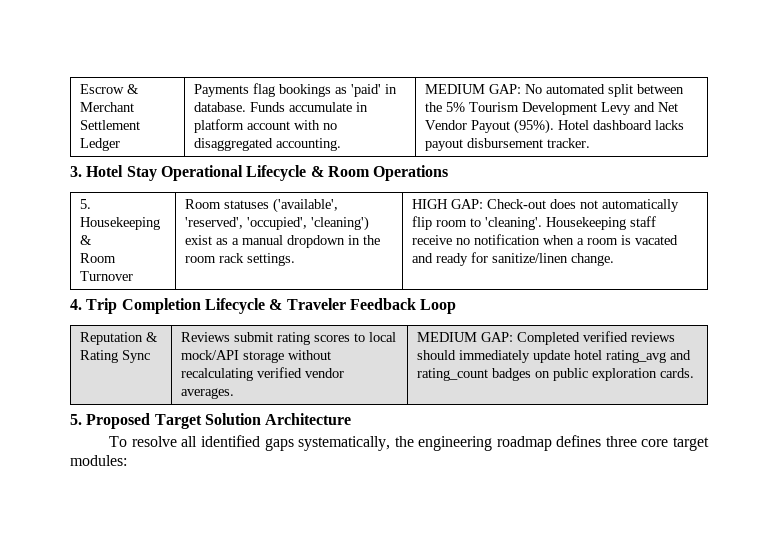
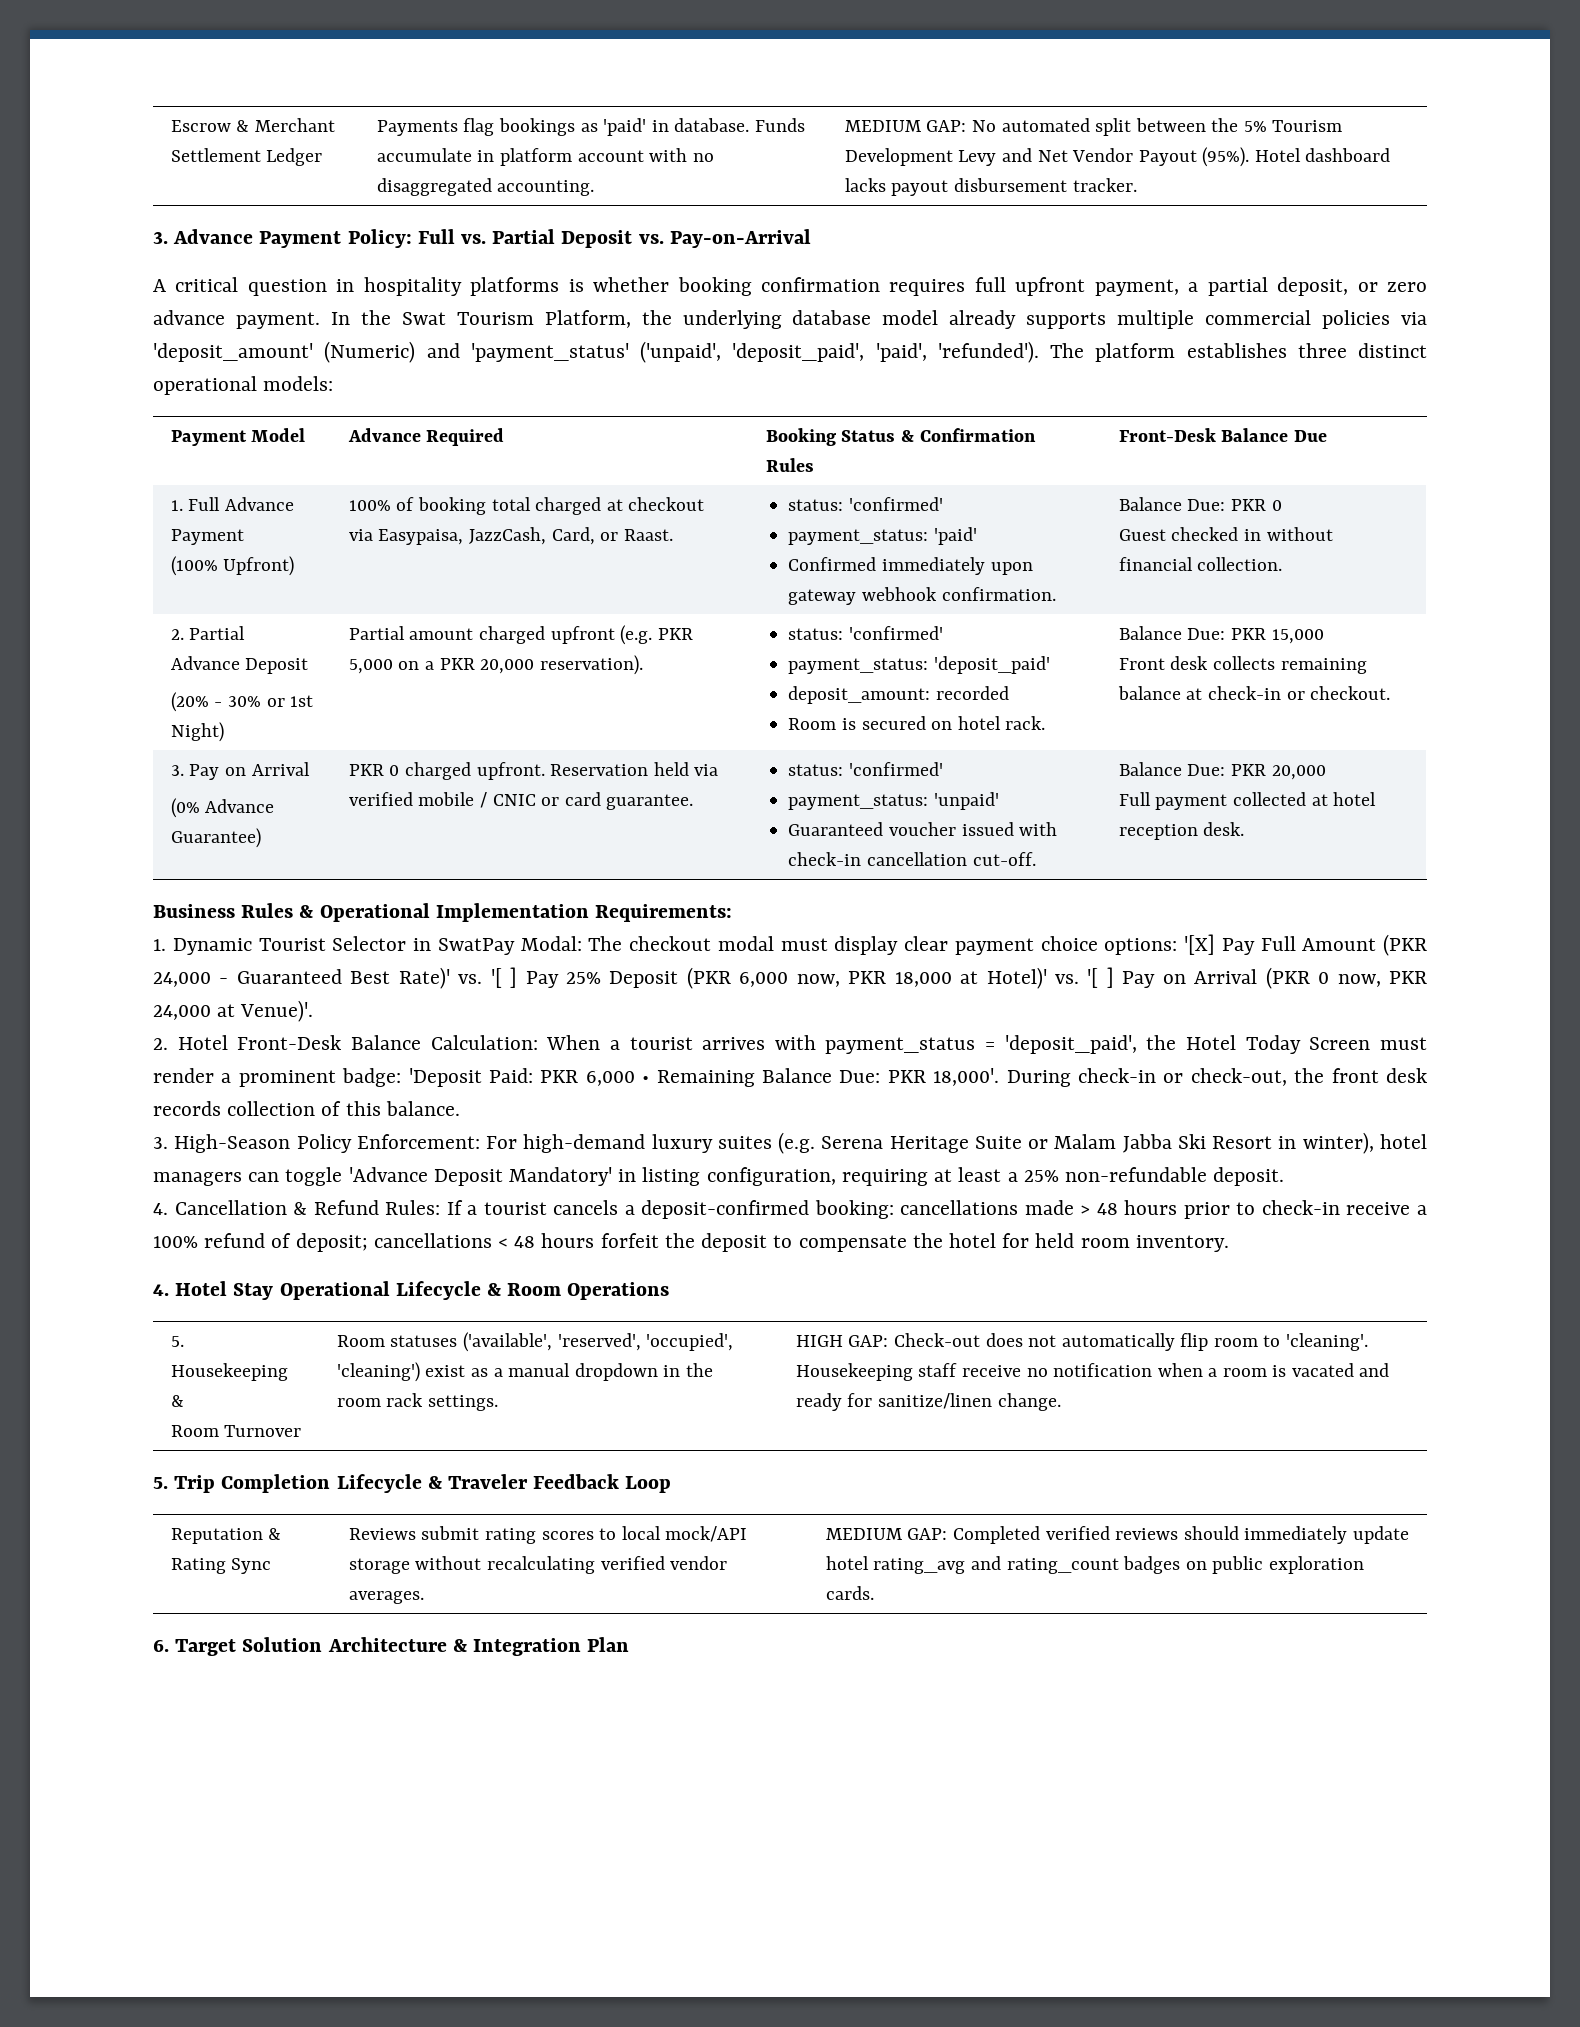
(82, 171) none -> [173,229,811,248] [153,277,1427,296] [153,310,1427,329] [153,341,1427,363] [153,376,334,395] [170,428,306,446] [347,428,505,446] [765,428,1036,446] [765,458,814,472] [1118,428,1327,442] [170,497,294,511] [170,529,244,545] [170,556,295,576] [348,497,705,515] [348,527,673,545] [788,497,943,511] [788,527,977,545] [788,557,1033,575] [788,587,1056,605] [1118,497,1282,511] [1118,527,1333,541] [1118,557,1283,571] [170,626,246,640] [170,656,309,674] [170,692,314,712] [170,722,224,742] [348,625,693,645] [348,655,643,675] [788,626,943,640] [788,656,1050,674] [788,686,1009,704] [788,716,1046,730] [1118,626,1324,644] [1118,656,1367,674] [1117,686,1391,700] [170,762,310,780] [170,798,275,818] [170,828,261,848] [348,762,719,780] [348,792,694,810] [788,762,943,776] [788,792,999,810] [788,822,1058,836] [788,852,1036,866] [1118,762,1326,780] [1118,792,1377,810] [1118,822,1245,840] [153,903,733,922] [153,934,1427,956] [153,967,1427,989] [153,1000,314,1022] [153,1035,1427,1054] [153,1068,1427,1087] [153,1101,460,1116] [153,1132,1428,1154] [153,1167,1285,1186] [153,1200,1428,1219] [153,1233,1229,1252] [153,1284,169,1296] Advance Payment Policy: Full vs. Partial Deposit vs. Pay-on-Arrival // A critical question in hospitality platforms is whether booking confirmation requires full upfront payment, a partial deposit, or zero advance payment. In the Swat Tourism Platform, the underlying database model already supports multiple commercial policies via 'deposit_amount' (Numeric) and 'payment_status' ('unpaid', 'deposit_paid', 'paid', 'refunded'). The platform establishes three distinct operational models: // Payment Model | Advance Required | Booking Status & Confirmation Rules | Front-Desk Balance Due // 1. Full Advance Payment // (100% Upfront) | 100% of booking total charged at checkout via Easypaisa, JazzCash, Card, or Raast. | status: 'confirmed' // payment_status: 'paid' // Confirmed immediately upon gateway webhook confirmation. | Balance Due: PKR 0 // Guest checked in without financial collection. // 2. Partial Advance Deposit // (20% - 30% or 1st Night) | Partial amount charged upfront (e.g. PKR 5,000 on a PKR 20,000 reservation). | status: 'confirmed' // payment_status: 'deposit_paid' // deposit_amount: recorded // Room is secured on hotel rack. | Balance Due: PKR 15,000 // Front desk collects remaining balance at check-in or checkout. // 3. Pay on Arrival // (0% Advance Guarantee) | PKR 0 charged upfront. Reservation held via verified mobile / CNIC or card guarantee. | status: 'confirmed' // payment_status: 'unpaid' // Guaranteed voucher issued with check-in cancellation cut-off. | Balance Due: PKR 20,000 // Full payment collected at hotel reception desk. // Business Rules & Operational Implementation Requirements: // 1. Dynamic Tourist Selector in SwatPay Modal: The checkout modal must display clear payment choice options: '[X] Pay Full Amount (PKR 24,000 - Guaranteed Best Rate)' vs. '[ ] Pay 25% Deposit (PKR 6,000 now, PKR 18,000 at Hotel)' vs. '[ ] Pay on Arrival (PKR 0 now, PKR 24,000 at Venue)'. // 2. Hotel Front-Desk Balance Calculation: When a tourist arrives with payment_status = 'deposit_paid', the Hotel Today Screen must render a prominent badge: 'Deposit Paid: PKR 6,000 • Remaining Balance Due: PKR 18,000'. During check-in or check-out, the front desk records collection of this balance. // 3. High-Season Policy Enforcement: For high-demand luxury suites (e.g. Serena Heritage Suite or Malam Jabba Ski Resort in winter), hotel managers can toggle 'Advance Deposit Mandatory' in listing configuration, requiring at least a 25% non-refundable deposit. // 4. Cancellation & Refund Rules: If a tourist cancels a deposit-confirmed booking: cancellations made > 48 hours prior to check-in receive a 100% refund of deposit; cancellations < 48 hours forfeit the deposit to compensate the hotel for held room inventory. // 4.
[70,299,82,310] 4. -> [153,1477,168,1489] 5.
[70,413,151,429] 5. Proposed -> [153,1639,169,1652] 6.
[109,435,710,451] [70,455,127,466] // To resolve all identified gaps systematically, the engineering roadmap defines three core target modules: -> [452,1637,630,1656] & Integration Plan

